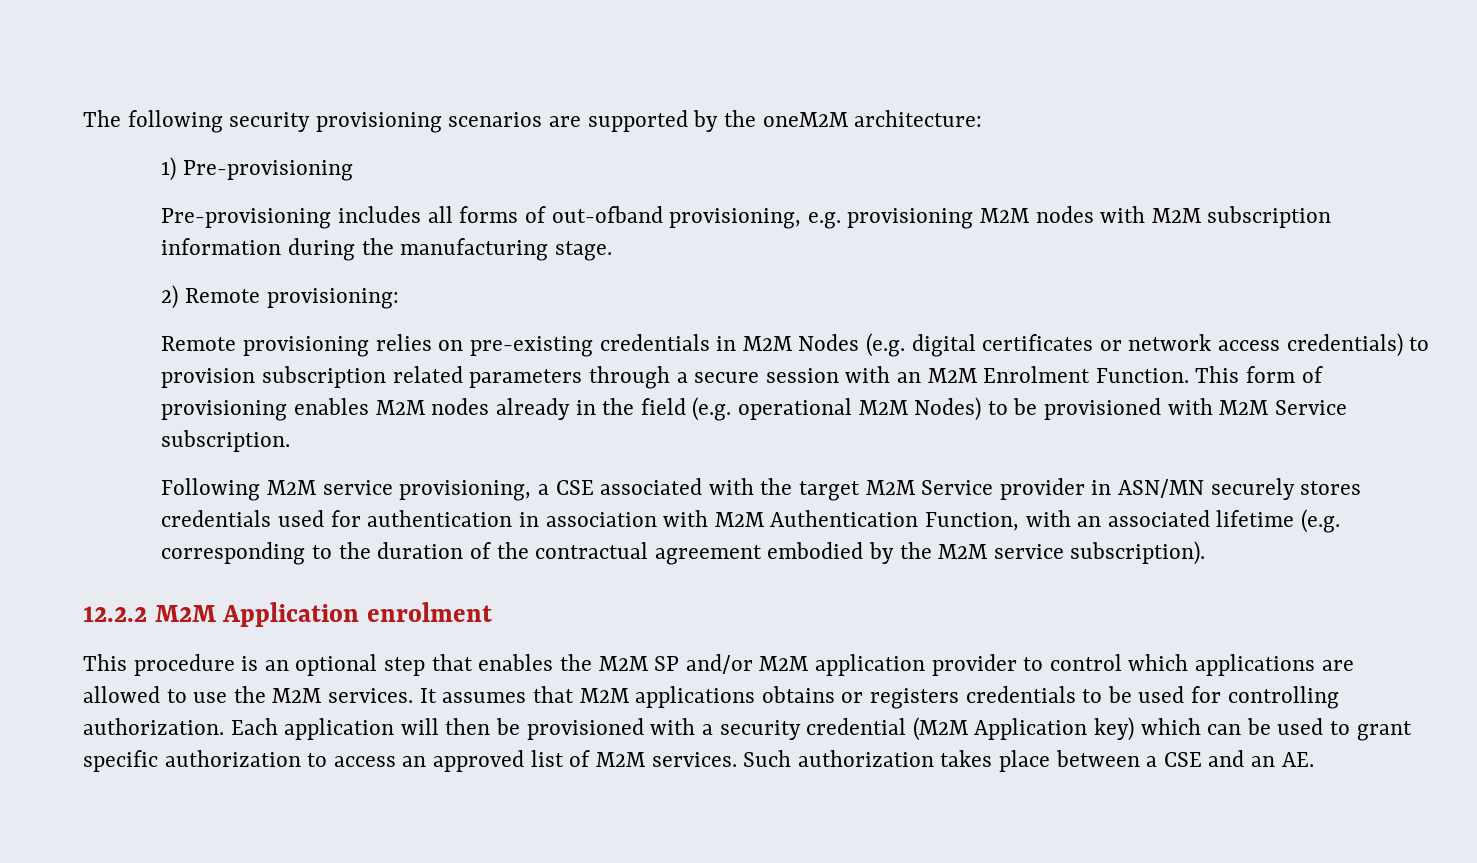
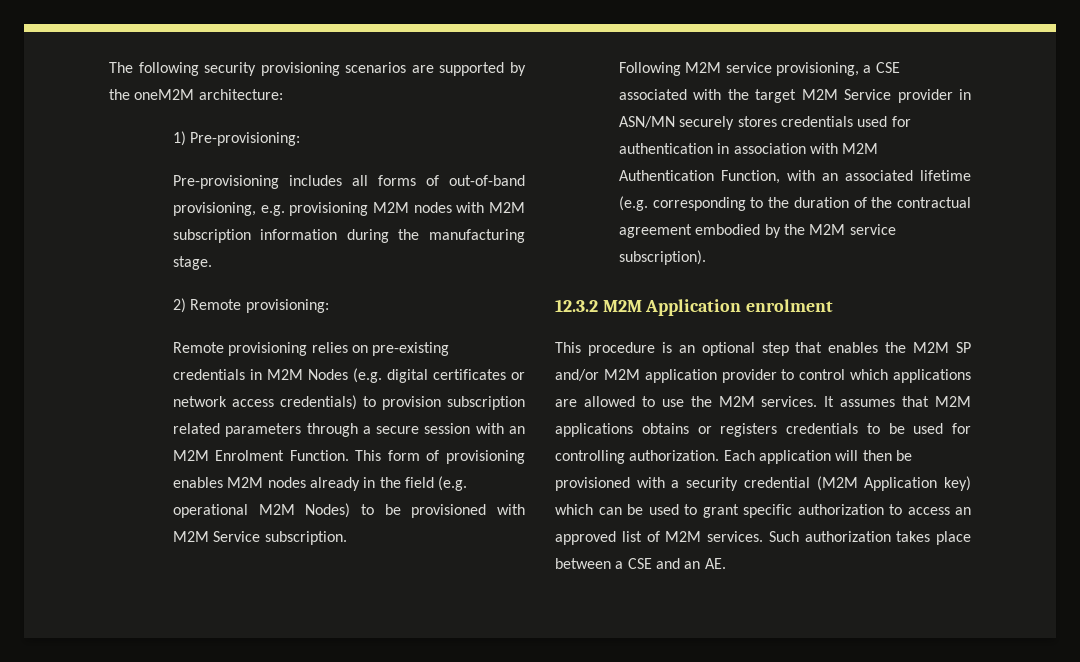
[183,160,354,181] Pre-provisioning -> [190,132,301,146] Pre-provisioning:
[551,206,663,223] out-ofband -> [448,175,525,186] out-of-band
[83,606,147,622] 12.2.2 -> [555,299,598,312] 12.3.2

